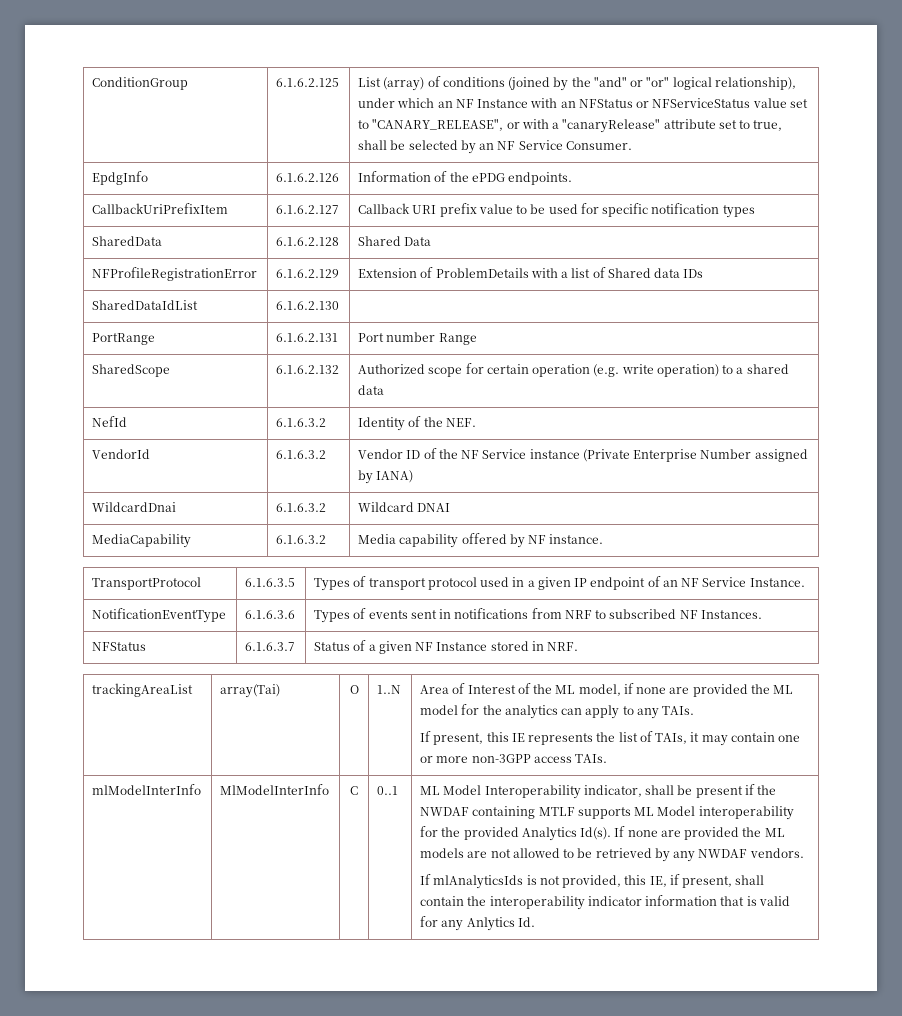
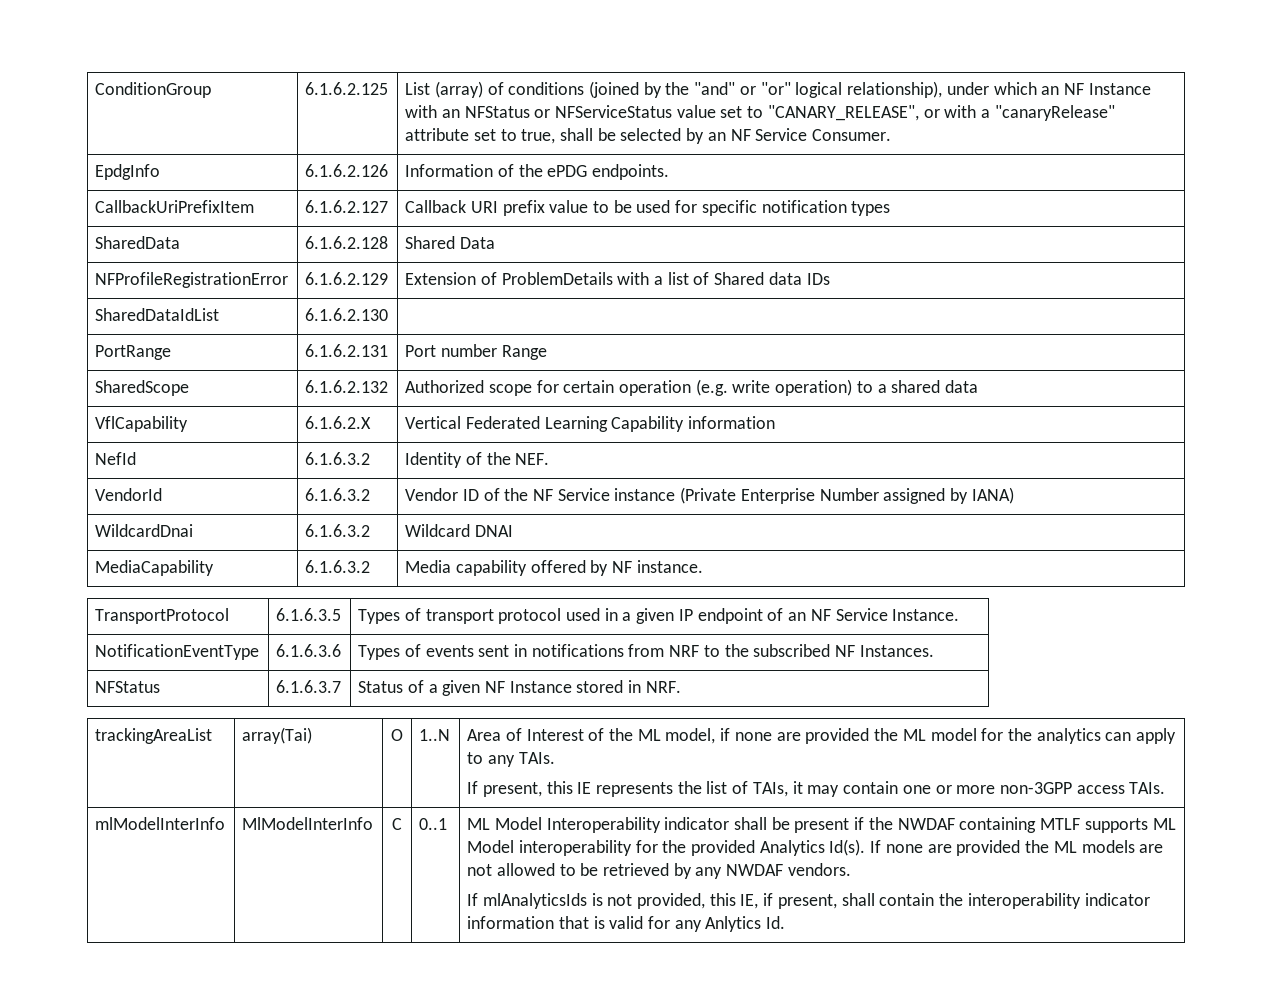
(385, 390) none -> [95,416,189,432] [305,416,372,429] [405,416,776,432] // VflCapability | 6.1.6.2.X | Vertical Federated Learning Capability information
(607, 614) none -> [724,644,749,657] the
[583,785,642,797] indicator, -> [664,817,730,830] indicator

